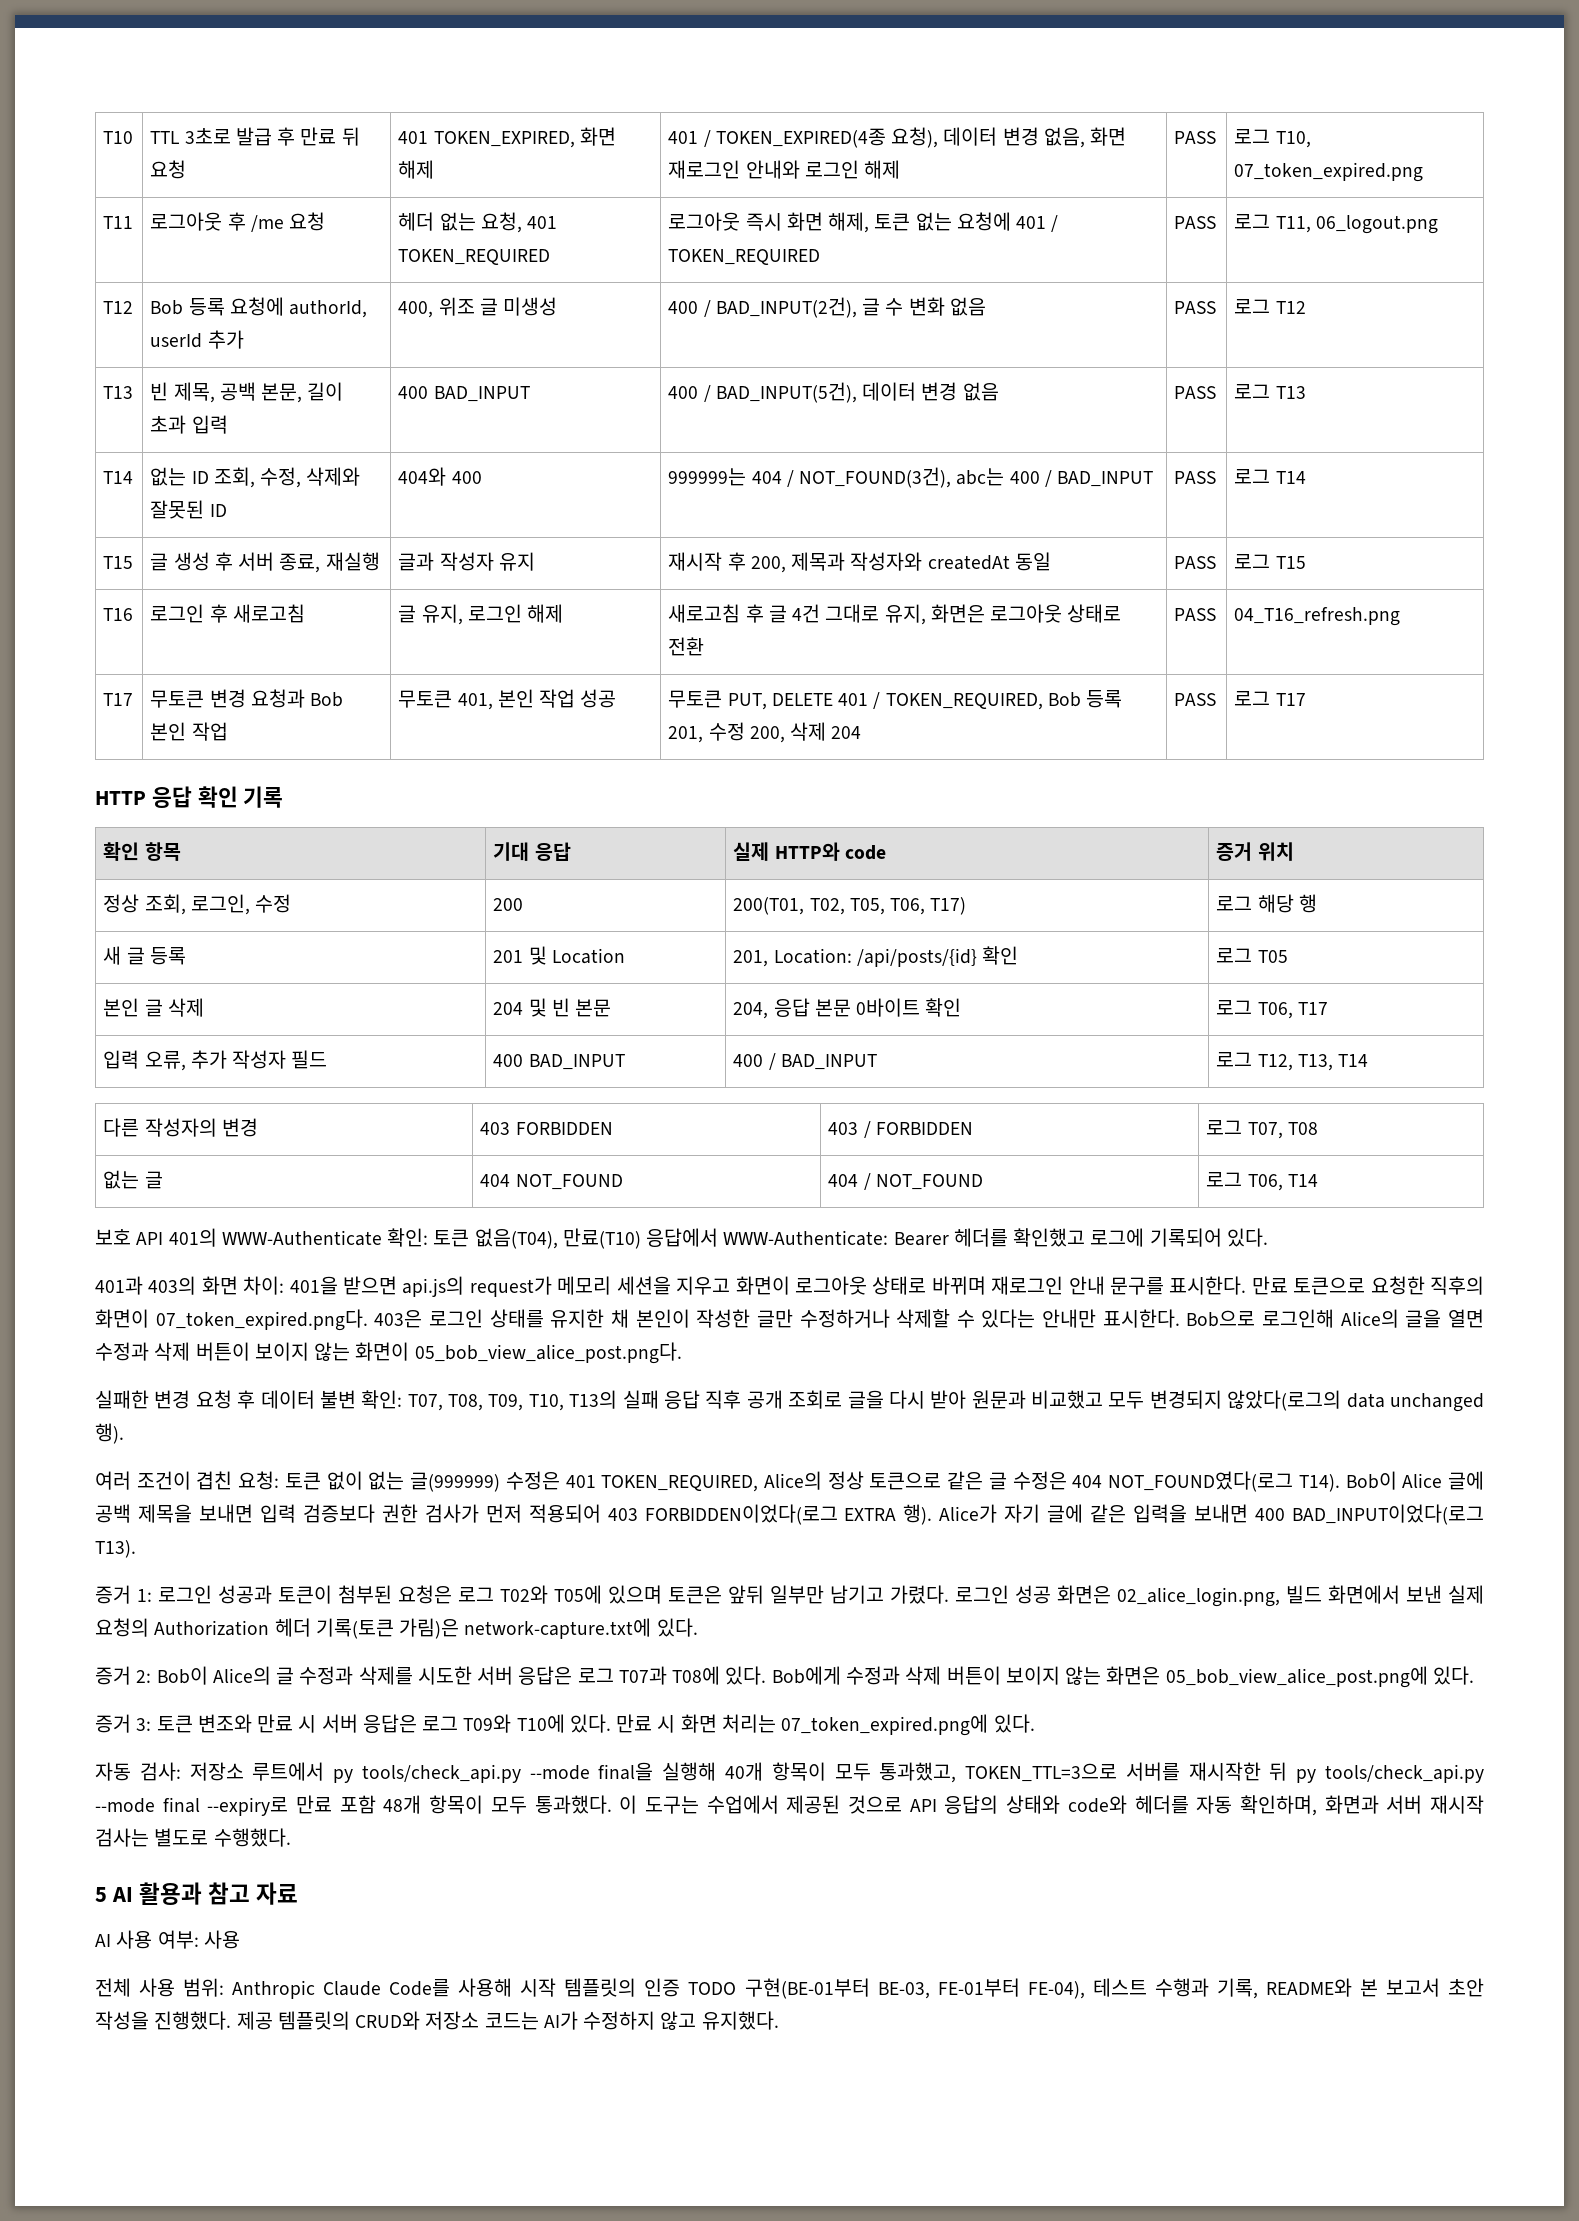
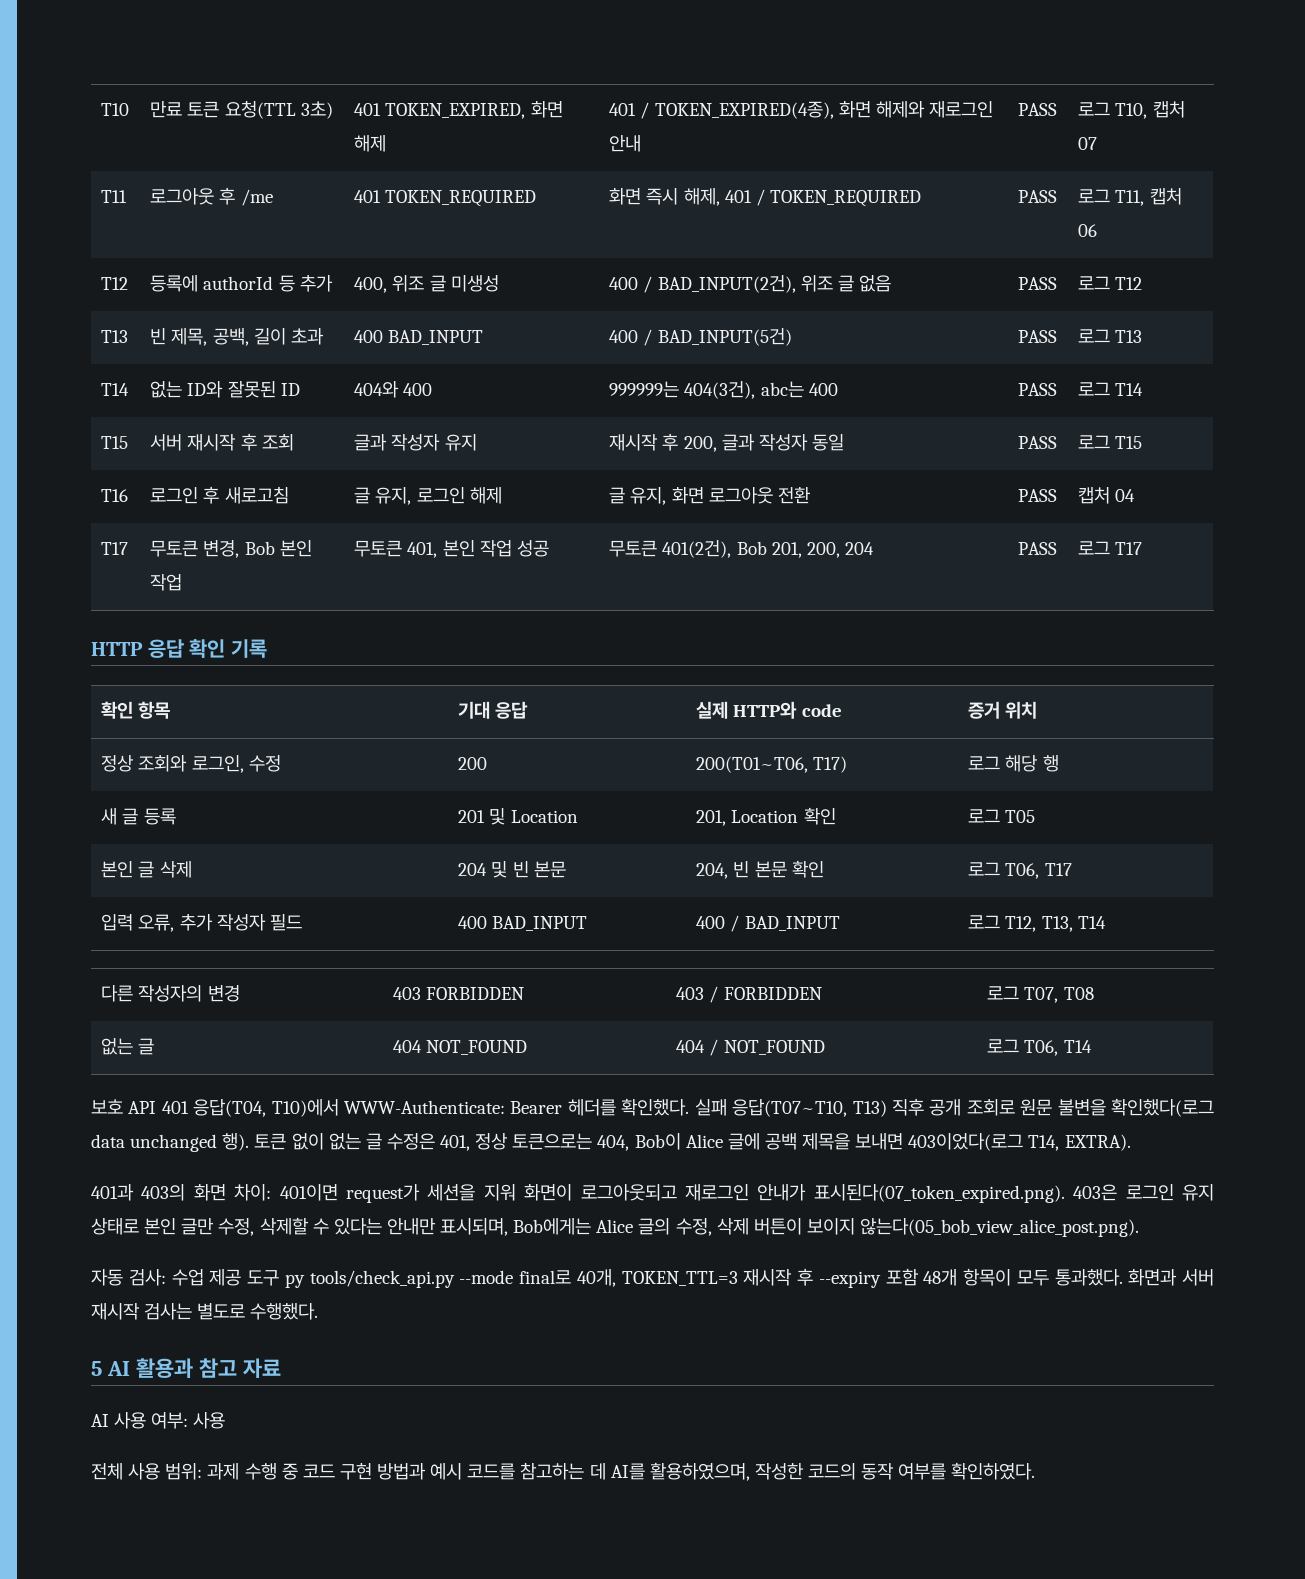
[150,127,360,146] [150,160,187,179] TTL 3초로 발급 후 만료 뒤 요청 -> [150,100,333,119] 만료 토큰 요청(TTL 3초)
[715,127,1127,148] [668,160,901,179] TOKEN_EXPIRED(4종 요청), 데이터 변경 없음, 화면 재로그인 안내와 로그인 해제 -> [654,101,993,119] [609,135,642,152] TOKEN_EXPIRED(4종), 화면 해제와 재로그인 안내
[1234,162,1424,182] 07_token_expired.png -> [1152,101,1185,118] [1078,137,1098,150] 캡처 07
[289,212,326,231] [398,212,558,233] [398,249,551,265] [668,212,1011,233] 요청 | 헤더 없는 요청, 401 TOKEN_REQUIRED | 로그아웃 즉시 화면 해제, 토큰 없는 요청에 -> [354,190,537,207] [609,188,720,206] | 401 TOKEN_REQUIRED | 화면 즉시 해제,
[1315,215,1438,234] 06_logout.png -> [1149,188,1182,205] [1078,224,1098,237] 캡처 06
[150,297,368,318] [150,333,203,348] Bob 등록 요청에 authorId, userId -> [150,275,295,292] 등록에 authorId 등
[862,297,945,316] 글 수 변화 -> [800,275,854,292] 위조 글
[219,382,303,403] 공백 본문, -> [212,328,249,346] 공백,
[191,415,228,434] [398,386,530,402] [668,382,999,403] 입력 | 400 BAD_INPUT | 400 / BAD_INPUT(5건), 데이터 변경 없음 -> [354,330,484,345] [609,328,792,346] | 400 BAD_INPUT | 400 / BAD_INPUT(5건)
[191,467,361,488] ID 조회, 수정, 삭제와 -> [187,381,224,398] ID와
[751,467,952,488] 404 / NOT_FOUND(3건), -> [684,381,756,399] 404(3건),
[1044,470,1154,487] / BAD_INPUT -> (838, 389) none
[150,552,380,573] 글 생성 후 서버 종료, 재실행 -> [150,433,294,451] 서버 재시작 후 조회
[791,552,1010,571] 제목과 작성자와 createdAt -> [721,434,808,451] 글과 작성자
[668,604,1122,625] 새로고침 후 글 4건 그대로 유지, 화면은 로그아웃 상태로 -> [609,487,773,505] 글 유지, 화면 로그아웃
[1234,607,1401,626] 04_T16_refresh.png -> [1078,487,1136,504] 캡처 04
[209,689,305,708] 변경 요청과 -> [203,540,240,558] 변경,
[727,690,1123,710] [668,722,827,743] PUT, DELETE 401 / TOKEN_REQUIRED, Bob 등록 201, 수정 200, 삭제 -> [662,540,840,558] 401(2건), Bob 201, 200,
[144,894,186,915] 조회, -> [138,755,188,772] 조회와
[733,897,926,915] 200(T01, T02, T05, T06, -> [696,756,809,773] 200(T01~T06,
[773,948,977,967] Location: /api/posts/{id} -> [731,810,799,823] Location
[773,998,921,1017] 응답 본문 0바이트 -> [733,861,787,878] 빈 본문
[168,1228,1268,1249] [95,1276,1484,1297] [95,1309,1484,1331] [95,1342,682,1364] [95,1390,1484,1412] [95,1423,124,1444] [95,1471,1340,1492] 401의 WWW-Authenticate 확인: 토큰 없음(T04), 만료(T10) 응답에서 WWW-Authenticate: Bearer 헤더를 확인했고 로그에 기록되어 있다. // 401과 403의 화면 차이: 401을 받으면 api.js의 request가 메모리 세션을 지우고 화면이 로그아웃 상태로 바뀌며 재로그인 안내 문구를 표시한다. 만료 토큰으로 요청한 직후의 화면이 07_token_expired.png다. 403은 로그인 상태를 유지한 채 본인이 작성한 글만 수정하거나 삭제할 수 있다는 안내만 표시한다. Bob으로 로그인해 Alice의 글을 열면 수정과 삭제 버튼이 보이지 않는 화면이 05_bob_view_alice_post.png다. // 실패한 변경 요청 후 데이터 불변 확인: T07, T08, T09, T10, T13의 실패 응답 직후 공개 조회로 글을 다시 받아 원문과 비교했고 모두 변경되지 않았다(로그의 data unchanged 행). // 여러 조건이 겹친 요청: 토큰 없이 없는 글(999999) 수정은 401 TOKEN_REQUIRED, Alice의 정상 토큰으로 같은 글 수정은 404 NOT_FOUND였다(로그 T14). -> [161,1098,1214,1117] [91,1133,630,1152] 401 응답(T04, T10)에서 WWW-Authenticate: Bearer 헤더를 확인했다. 실패 응답(T07~T10, T13) 직후 공개 조회로 원문 불변을 확인했다(로그 data unchanged 행). 토큰 없이 없는 글 수정은 401, 정상 토큰으로는 404,
[259,1504,1485,1525] [95,1540,136,1558] [95,1585,1484,1607] [95,1618,698,1639] [95,1666,1474,1688] [95,1714,1035,1736] [95,1762,1485,1783] [95,1795,333,1816] 입력 검증보다 권한 검사가 먼저 적용되어 403 FORBIDDEN이었다(로그 EXTRA 행). Alice가 자기 글에 같은 입력을 보내면 400 BAD_INPUT이었다(로그 T13). // 증거 1: 로그인 성공과 토큰이 첨부된 요청은 로그 T02와 T05에 있으며 토큰은 앞뒤 일부만 남기고 가렸다. 로그인 성공 화면은 02_alice_login.png, 빌드 화면에서 보낸 실제 요청의 Authorization 헤더 기록(토큰 가림)은 network-capture.txt에 있다. // 증거 2: Bob이 Alice의 글 수정과 삭제를 시도한 서버 응답은 로그 T07과 T08에 있다. Bob에게 수정과 삭제 버튼이 보이지 않는 화면은 05_bob_view_alice_post.png에 있다. // 증거 3: 토큰 변조와 만료 시 서버 응답은 로그 T09와 T10에 있다. 만료 시 화면 처리는 07_token_expired.png에 있다. // 자동 검사: 저장소 루트에서 py tools/check_api.py --mode final을 실행해 40개 항목이 모두 통과했고, TOKEN_TTL=3으로 서버를 재시작한 뒤 py tools/check_api.py --mode final --expiry로 만료 -> [908,1133,1131,1151] [91,1184,1214,1203] [91,1217,1140,1237] [91,1268,881,1288] 403이었다(로그 T14, EXTRA). // 401과 403의 화면 차이: 401이면 request가 세션을 지워 화면이 로그아웃되고 재로그인 안내가 표시된다(07_token_expired.png). 403은 로그인 유지 상태로 본인 글만 수정, 삭제할 수 있다는 안내만 표시되며, Bob에게는 Alice 글의 수정, 삭제 버튼이 보이지 않는다(05_bob_view_alice_post.png). // 자동 검사: 수업 제공 도구 py tools/check_api.py --mode final로 40개, TOKEN_TTL=3 재시작 후 --expiry
[619,1795,1317,1816] 이 도구는 수업에서 제공된 것으로 API 응답의 상태와 code와 헤더를 자동 확인하며, -> (1123, 1277) none
[232,1978,1484,1999] [95,2011,779,2030] Anthropic Claude Code를 사용해 시작 템플릿의 인증 TODO 구현(BE-01부터 BE-03, FE-01부터 FE-04), 테스트 수행과 기록, README와 본 보고서 초안 작성을 진행했다. 제공 템플릿의 CRUD와 저장소 코드는 AI가 수정하지 않고 유지했다. -> [207,1462,1036,1481] 과제 수행 중 코드 구현 방법과 예시 코드를 참고하는 데 AI를 활용하였으며, 작성한 코드의 동작 여부를 확인하였다.

